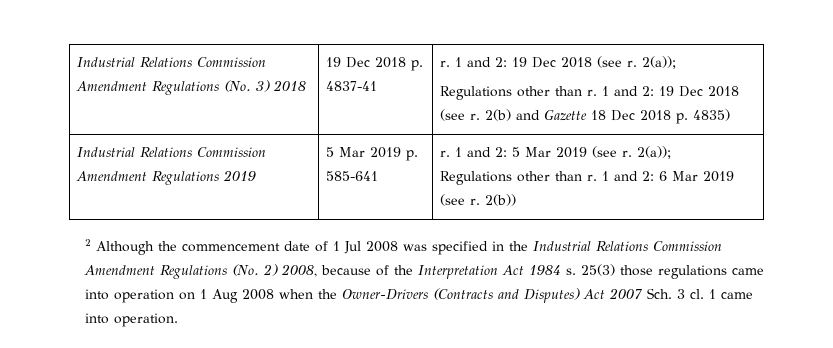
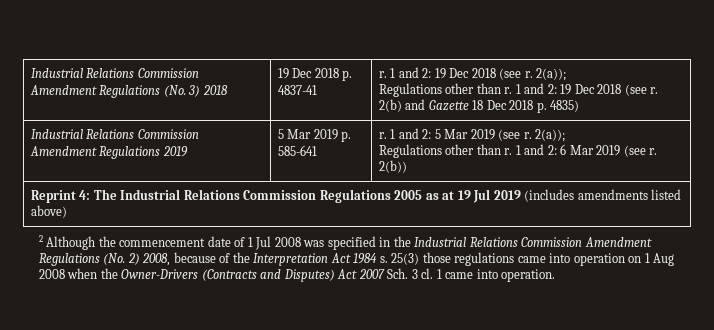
(517, 200) none -> [30,189,682,203] [30,205,67,218] // Reprint 4: The Industrial Relations Commission Regulations 2005 as at 19 Jul 2019 (includes amendments listed above)

